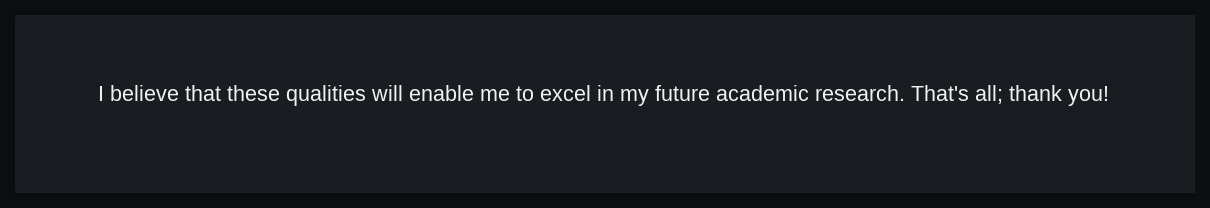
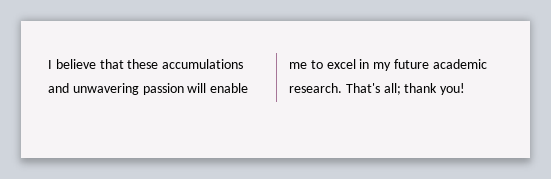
[286,85,366,106] qualities -> [162,59,244,69] [48,83,184,95] accumulations and unwavering passion

